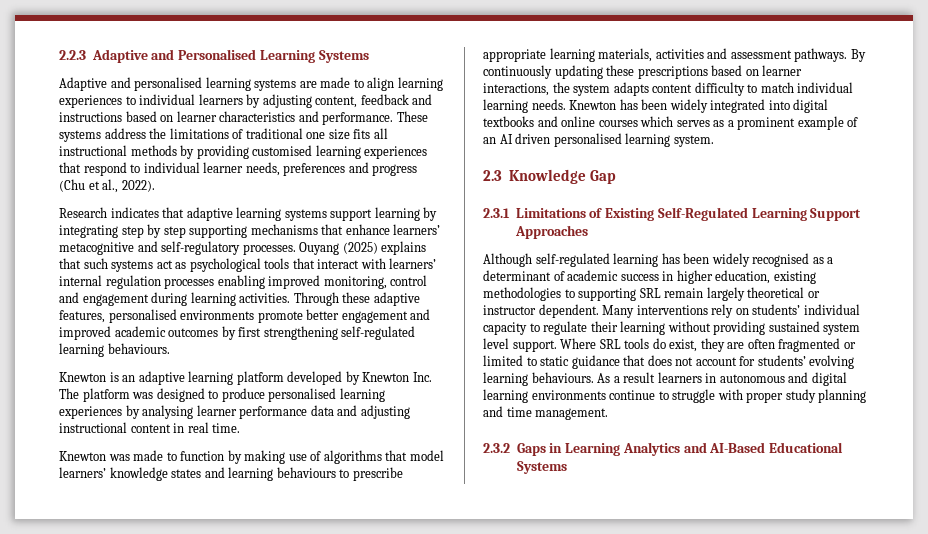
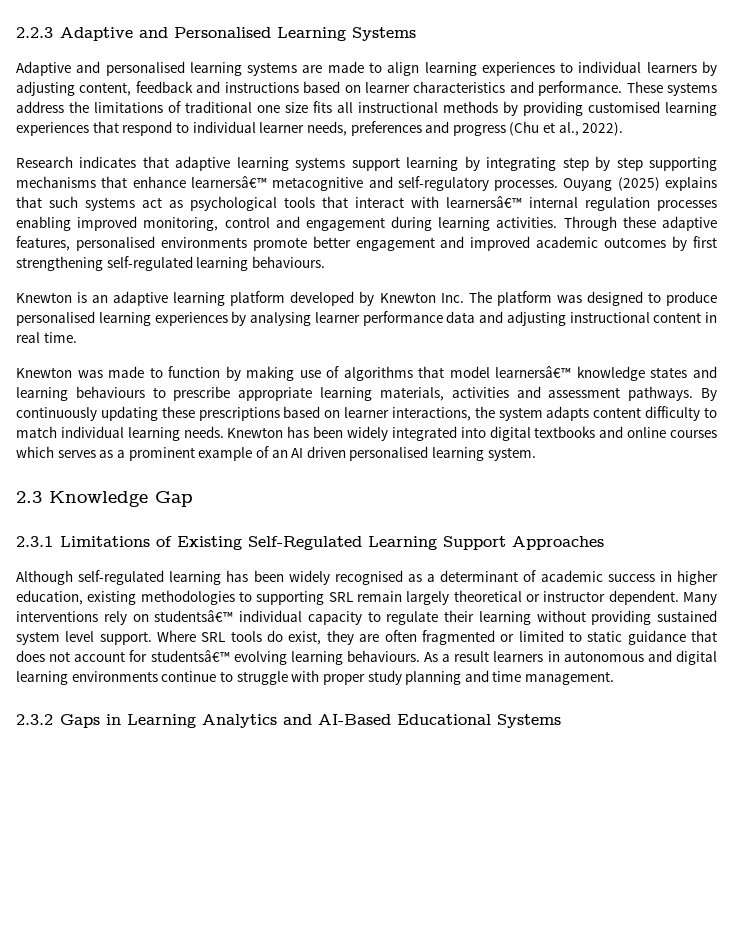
[393,224,441,235] learners’ -> [190,176,267,188] learnersâ€™
[389,258,437,269] learners’ -> [446,196,522,208] learnersâ€™
[59,467,106,478] learners’ -> [495,366,572,378] learnersâ€™
[752,304,801,315] students’ -> [154,610,234,622] studentsâ€™
[757,355,806,366] students’ -> [150,650,230,662] studentsâ€™

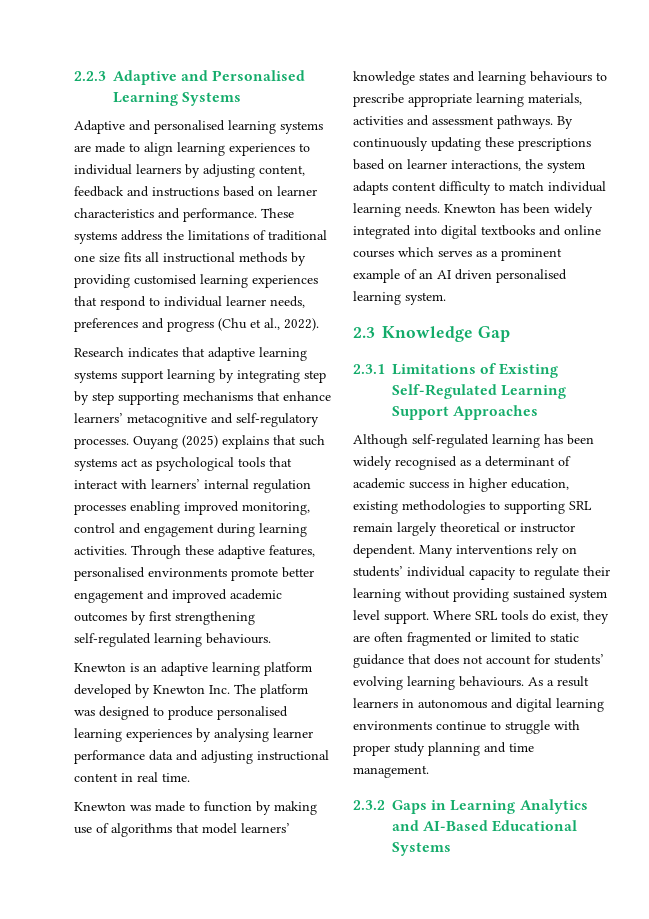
[190,176,267,188] learnersâ€™ -> [74,413,123,423] learners’
[446,196,522,208] learnersâ€™ -> [151,479,200,489] learners’
[495,366,572,378] learnersâ€™ -> [241,823,290,833] learners’
[154,610,234,622] studentsâ€™ -> [353,566,403,577] students’
[150,650,230,662] studentsâ€™ -> [554,654,604,665] students’

